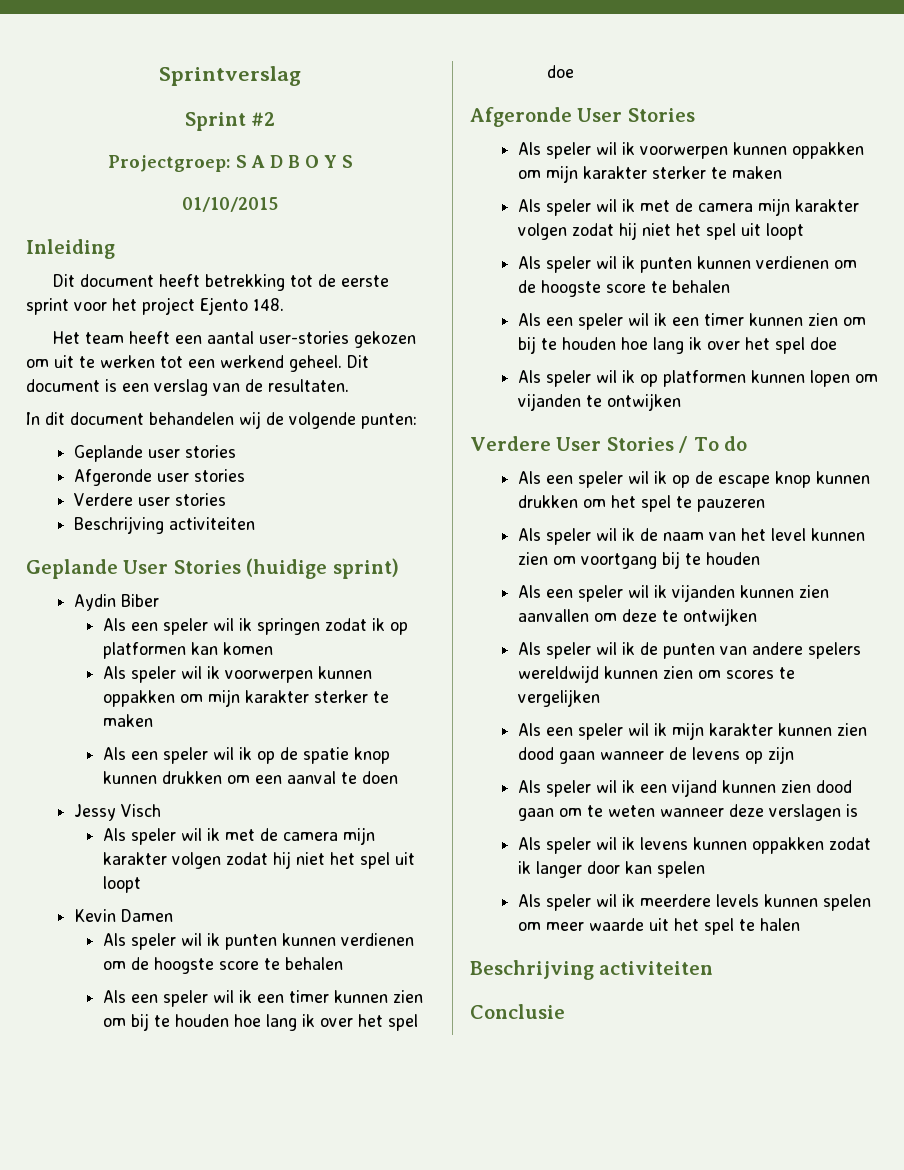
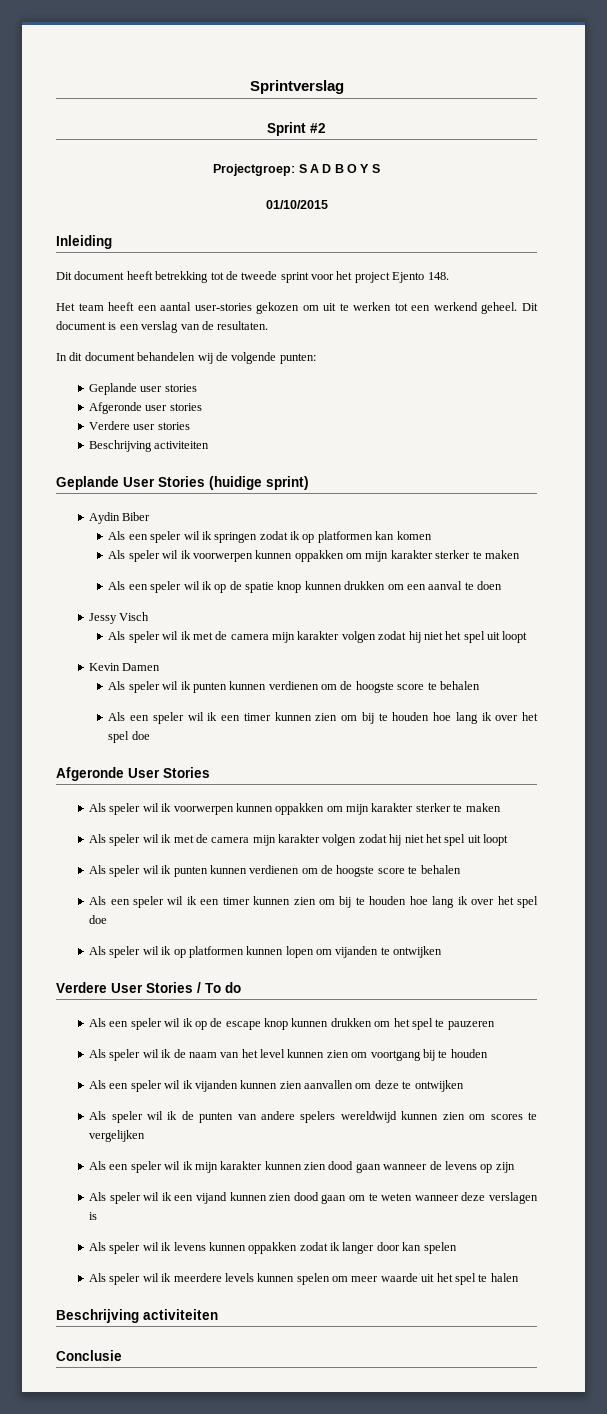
[340,275,389,287] eerste -> [241,271,278,280] tweede

